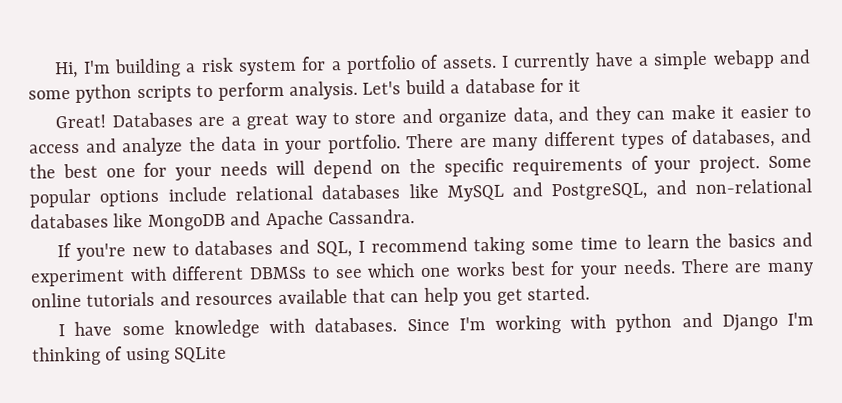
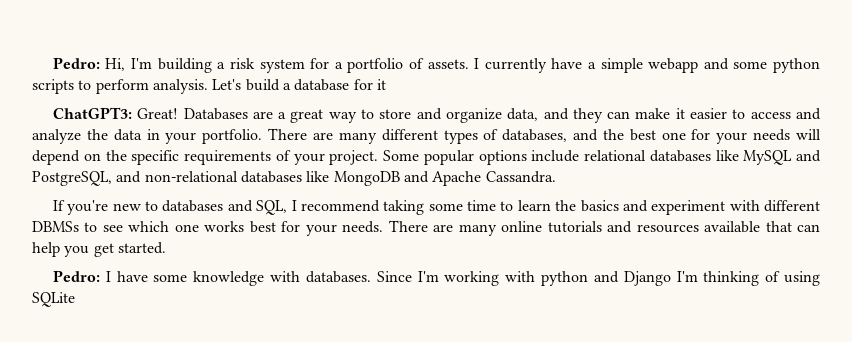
(54, 70) none -> [52,57,100,69] Pedro:
(582, 85) none -> [52,107,132,119] ChatGPT3:
(590, 293) none -> [52,270,100,282] Pedro:

